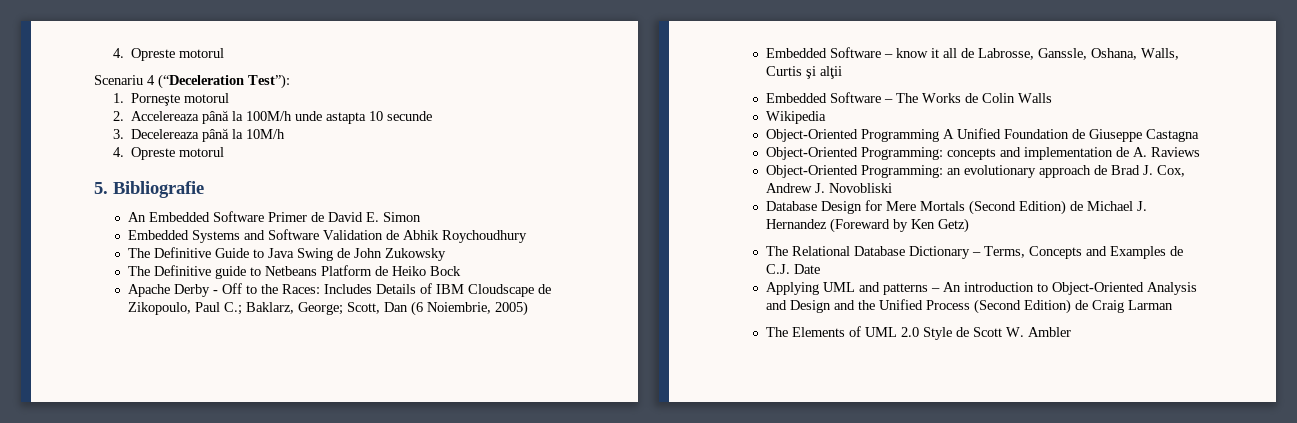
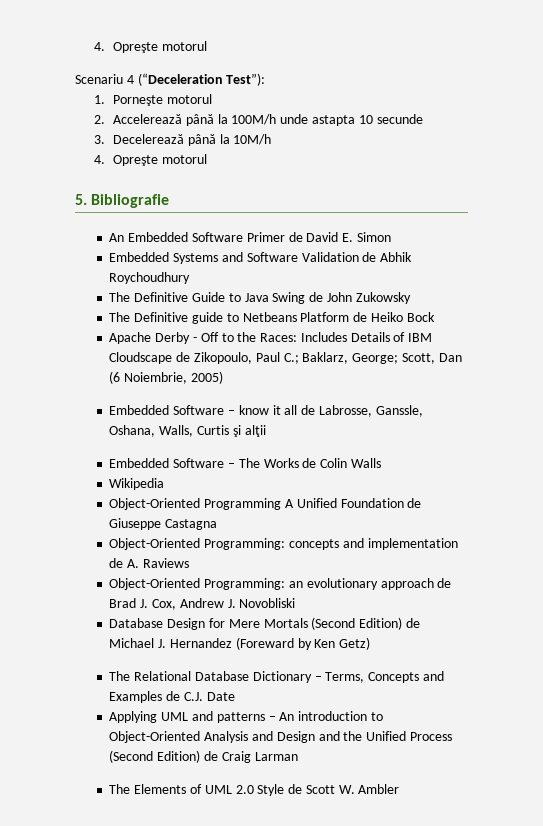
[112,48,176,61] 4. Opreste -> [94,42,159,53] 4. Opreşte
[131,111,200,121] Accelereaza -> [113,114,183,124] Accelerează
[131,129,200,139] Decelereaza -> [113,134,185,144] Decelerează
[131,147,176,160] Opreste -> [113,155,159,166] Opreşte

